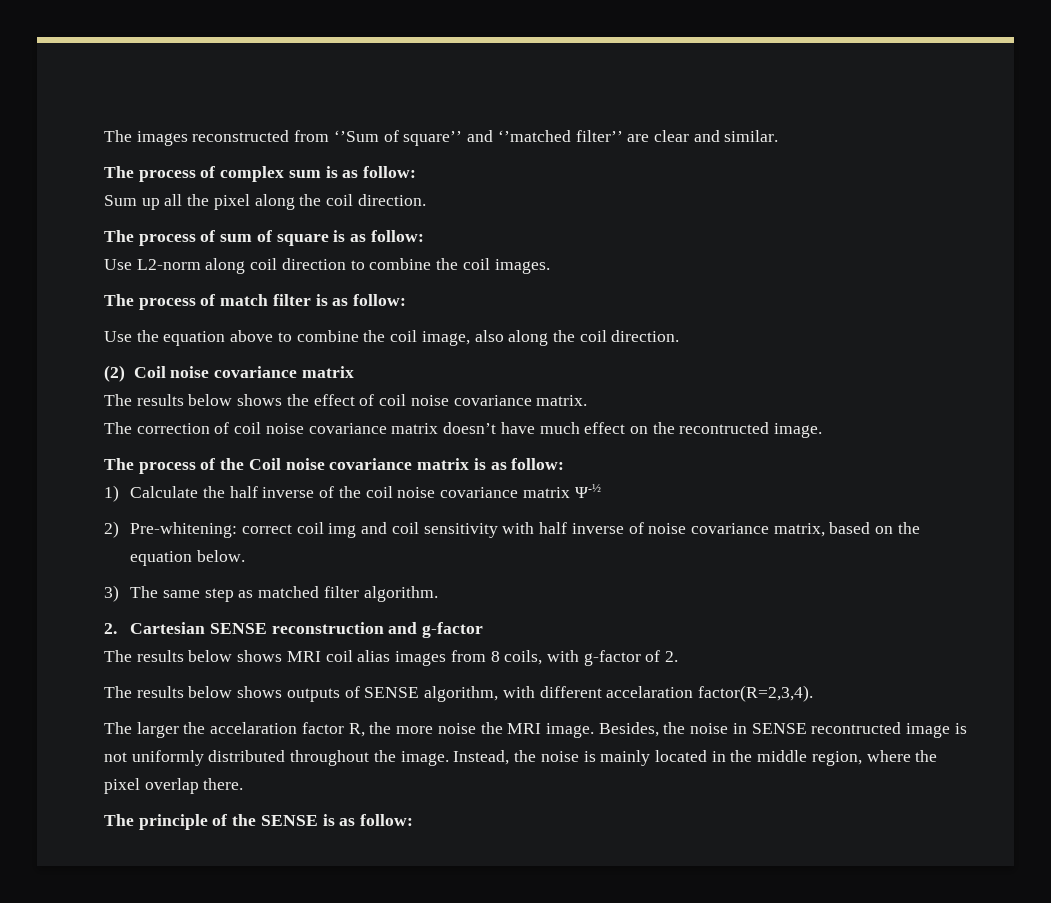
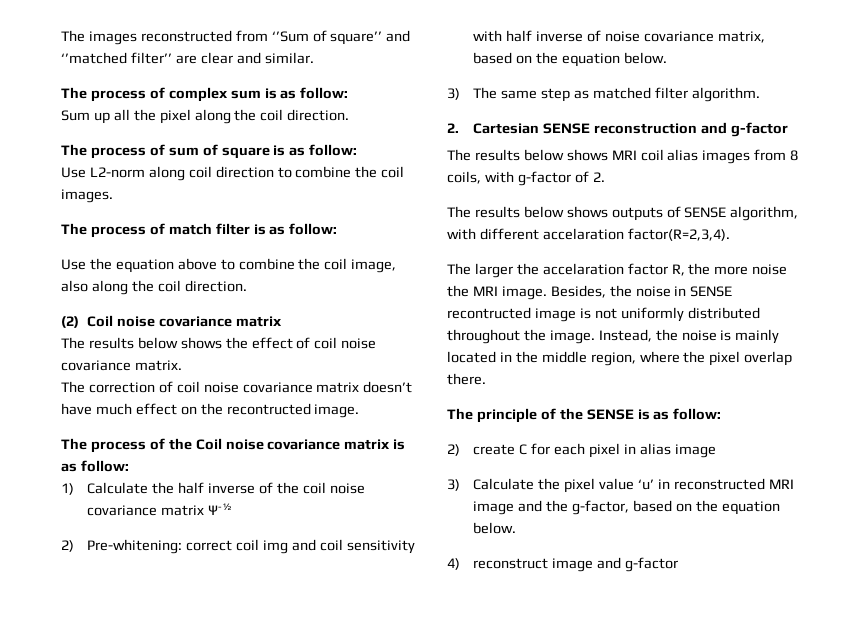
(414, 820) none -> [447,443,716,458] [447,478,794,493] [473,500,780,515] [473,522,517,534] [447,557,678,572] // 2) create C for each pixel in alias image // 3) Calculate the pixel value ‘u’ in reconstructed MRI image and the g-factor, based on the equation below. // 4) reconstruct image and g-factor

